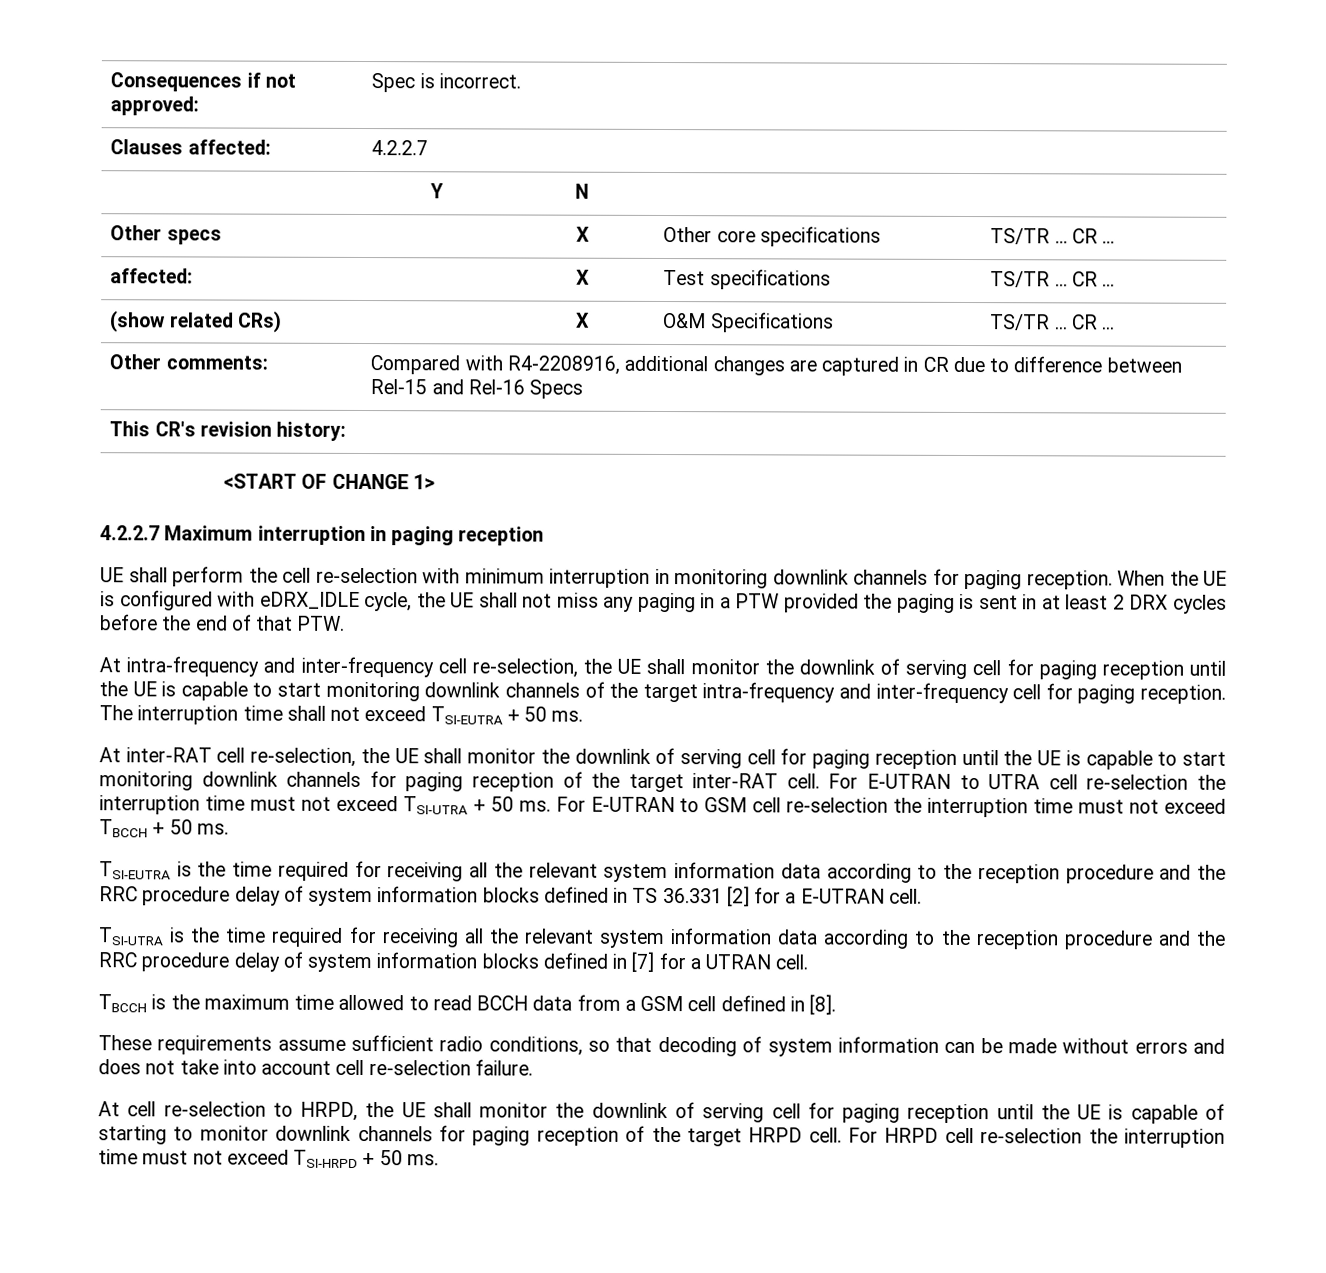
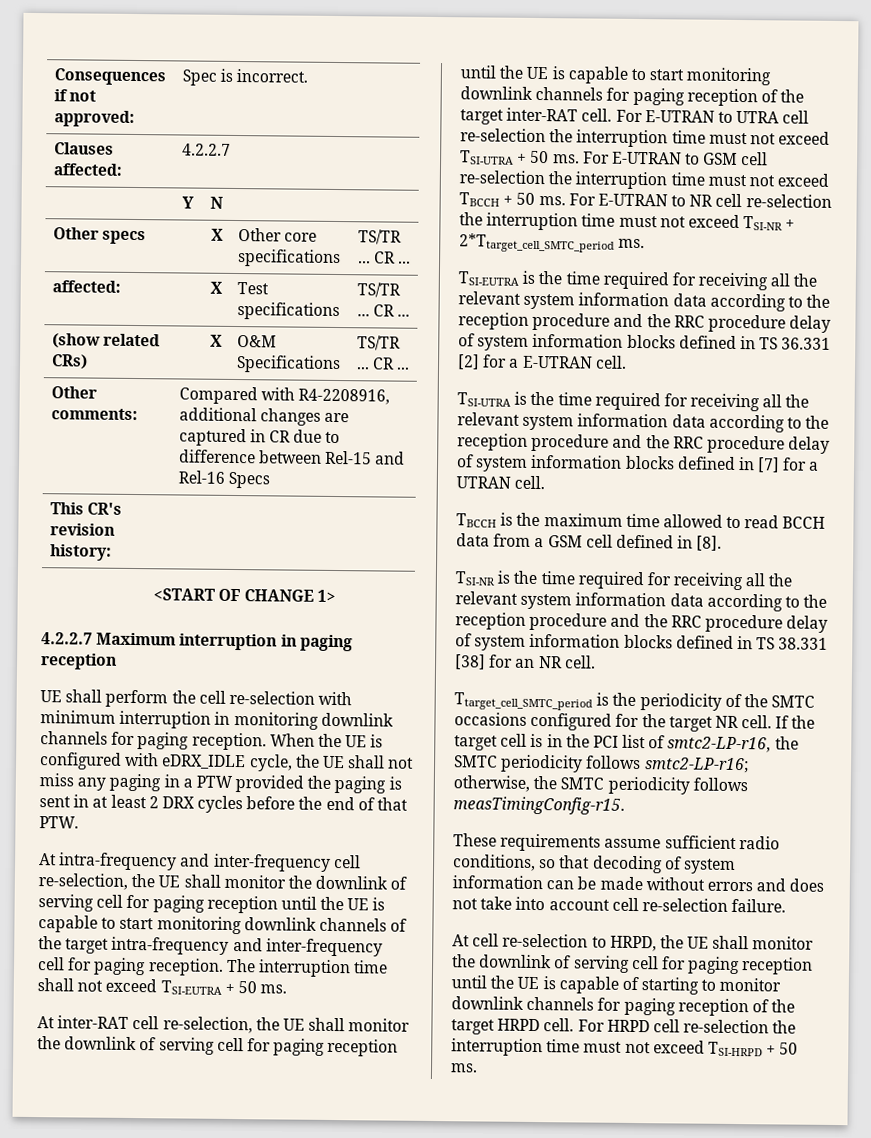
(229, 829) none -> [568,193,832,208] [459,212,796,231] [459,233,646,253] For E-UTRAN to NR cell re-selection the interruption time must not exceed TSI-NR + 2*Ttarget_cell_SMTC_period ms.
(837, 1004) none -> [455,570,793,591] [455,591,828,612] [455,612,829,633] [455,633,829,651] [455,654,596,670] [454,692,816,711] [454,712,816,732] [454,733,799,753] [454,754,749,774] [453,775,748,795] [453,796,625,815] // TSI-NR is the time required for receiving all the relevant system information data according to the reception procedure and the RRC procedure delay of system information blocks defined in TS 38.331 [38] for an NR cell. // Ttarget_cell_SMTC_period is the periodicity of the SMTC occasions configured for the target NR cell. If the target cell is in the PCI list of smtc2-LP-r16, the SMTC periodicity follows smtc2-LP-r16; otherwise, the SMTC periodicity follows measTimingConfig-r15.

